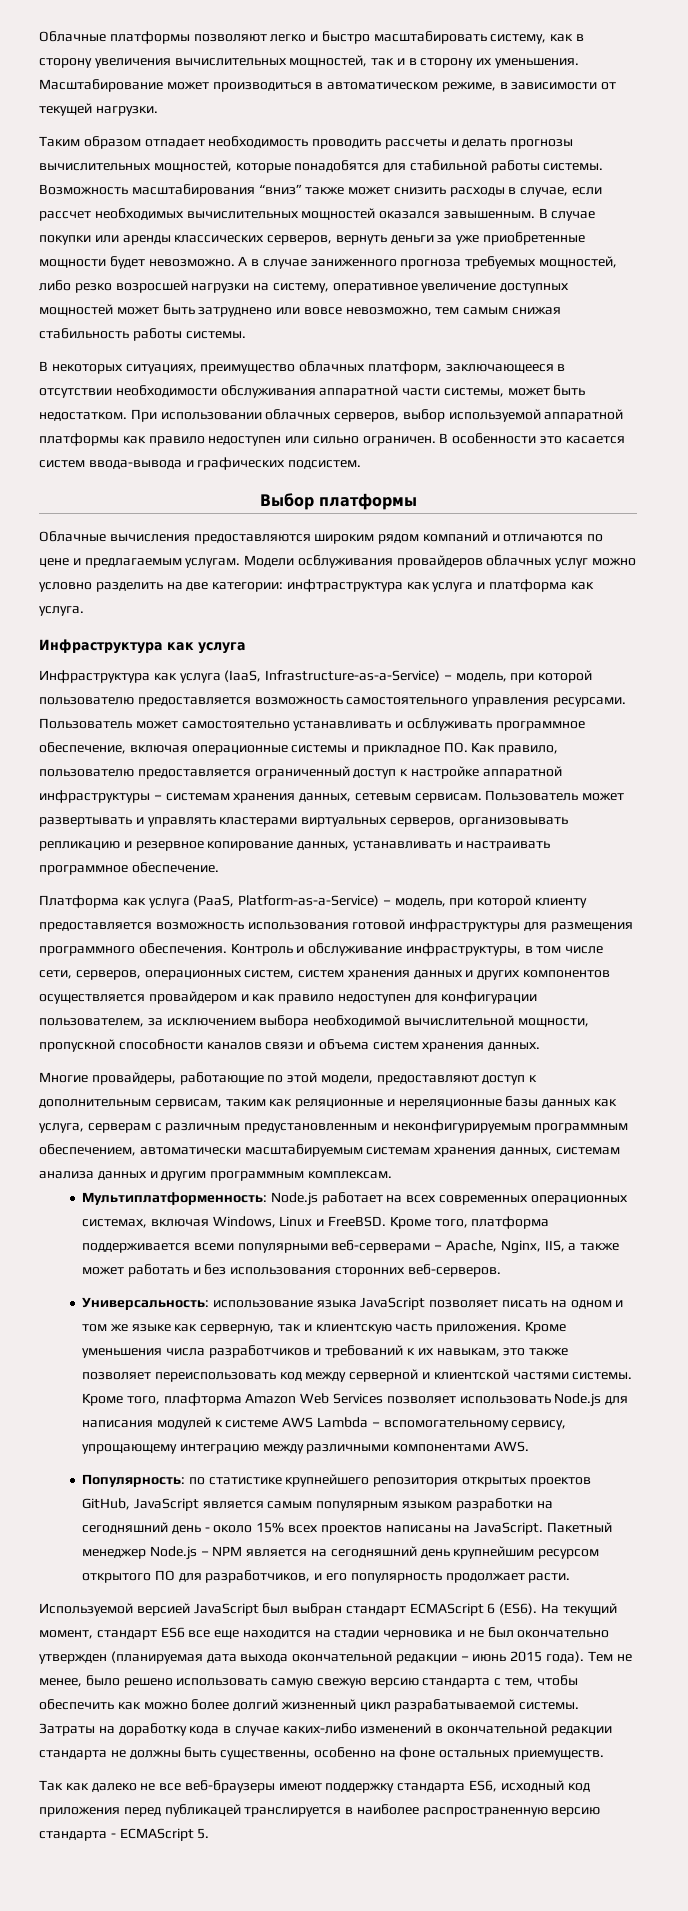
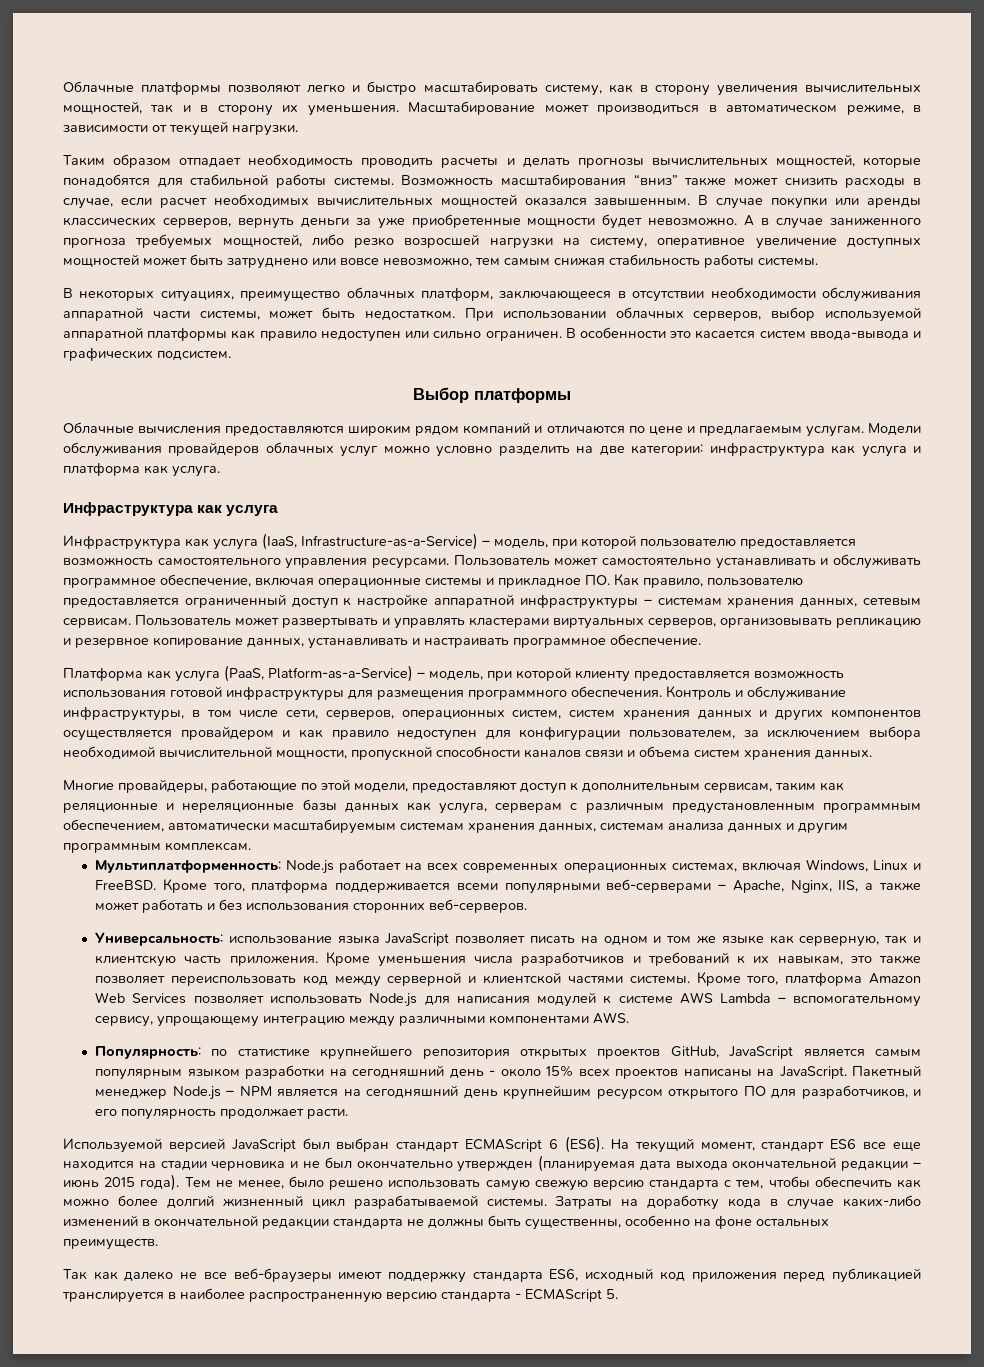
[384,139,447,149] рассчеты -> [441,158,499,168] расчеты
[39,211,91,221] рассчет -> [159,198,207,208] расчет
[297,555,393,568] осблуживания -> [63,442,162,457] обслуживания
[286,579,403,592] инфтраструктура -> [709,442,825,457] инфраструктура
[406,718,492,731] осблуживать -> [833,554,921,569] обслуживать
[380,1120,531,1133] и неконфигурируемым -> (815, 808) none
[163,1393,242,1406] плафторма -> [785,972,863,986] платформа
[513,1750,605,1760] приемуществ. -> [63,1239,158,1250] преимуществ.
[164,1804,241,1817] публикацей -> [831,1268,921,1283] публикацией

